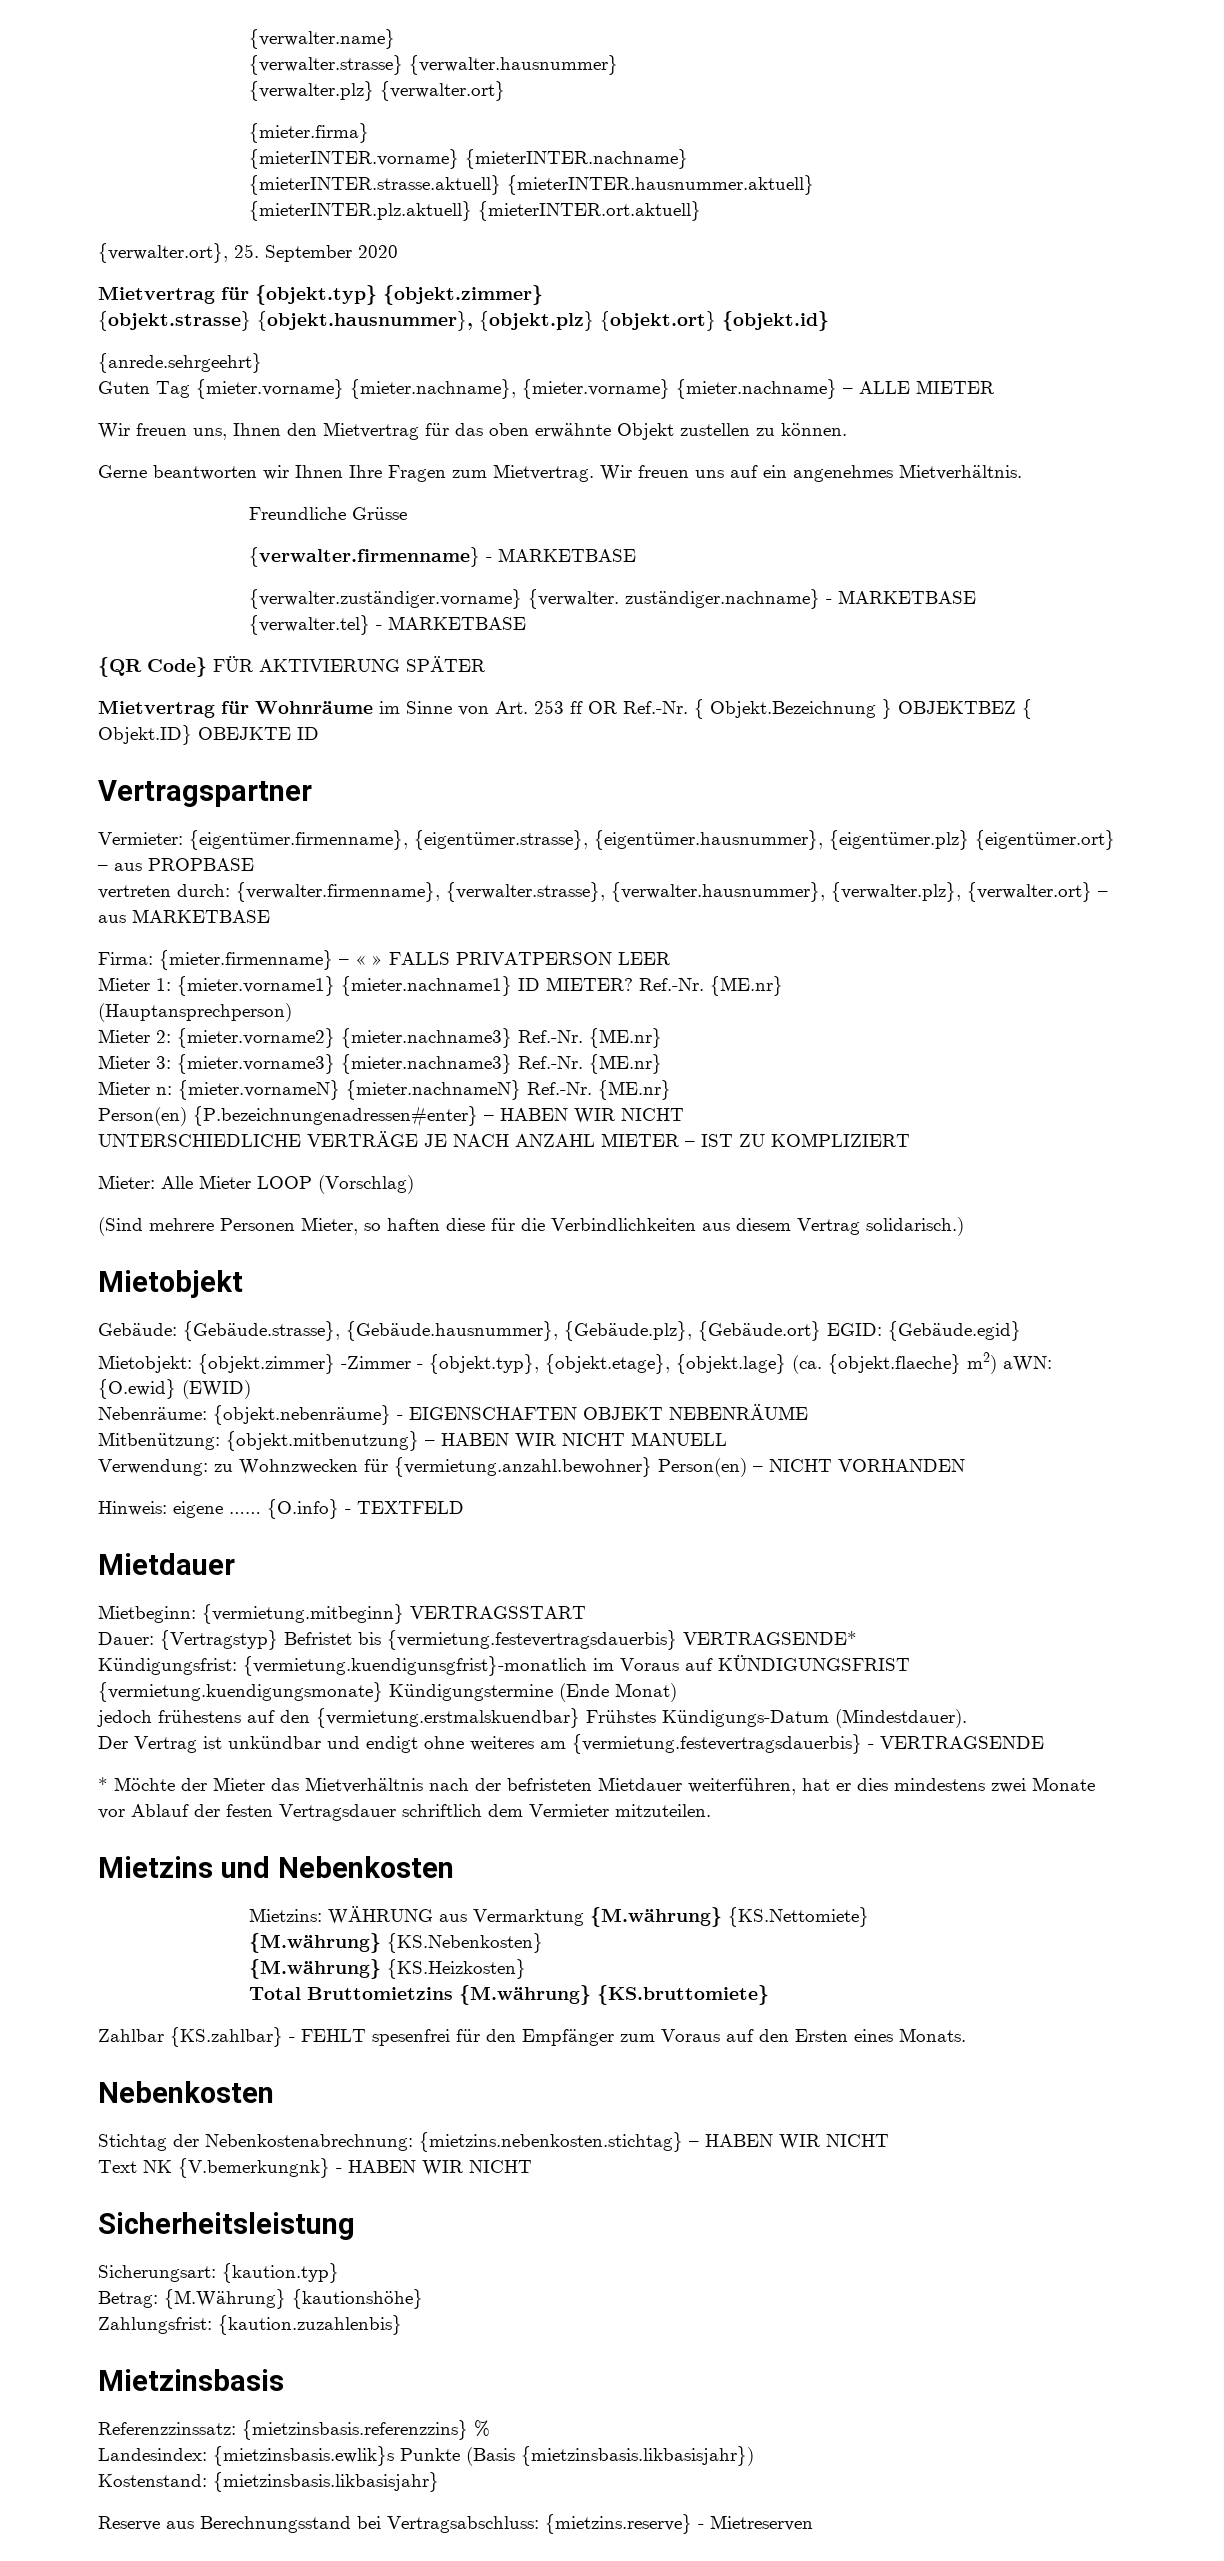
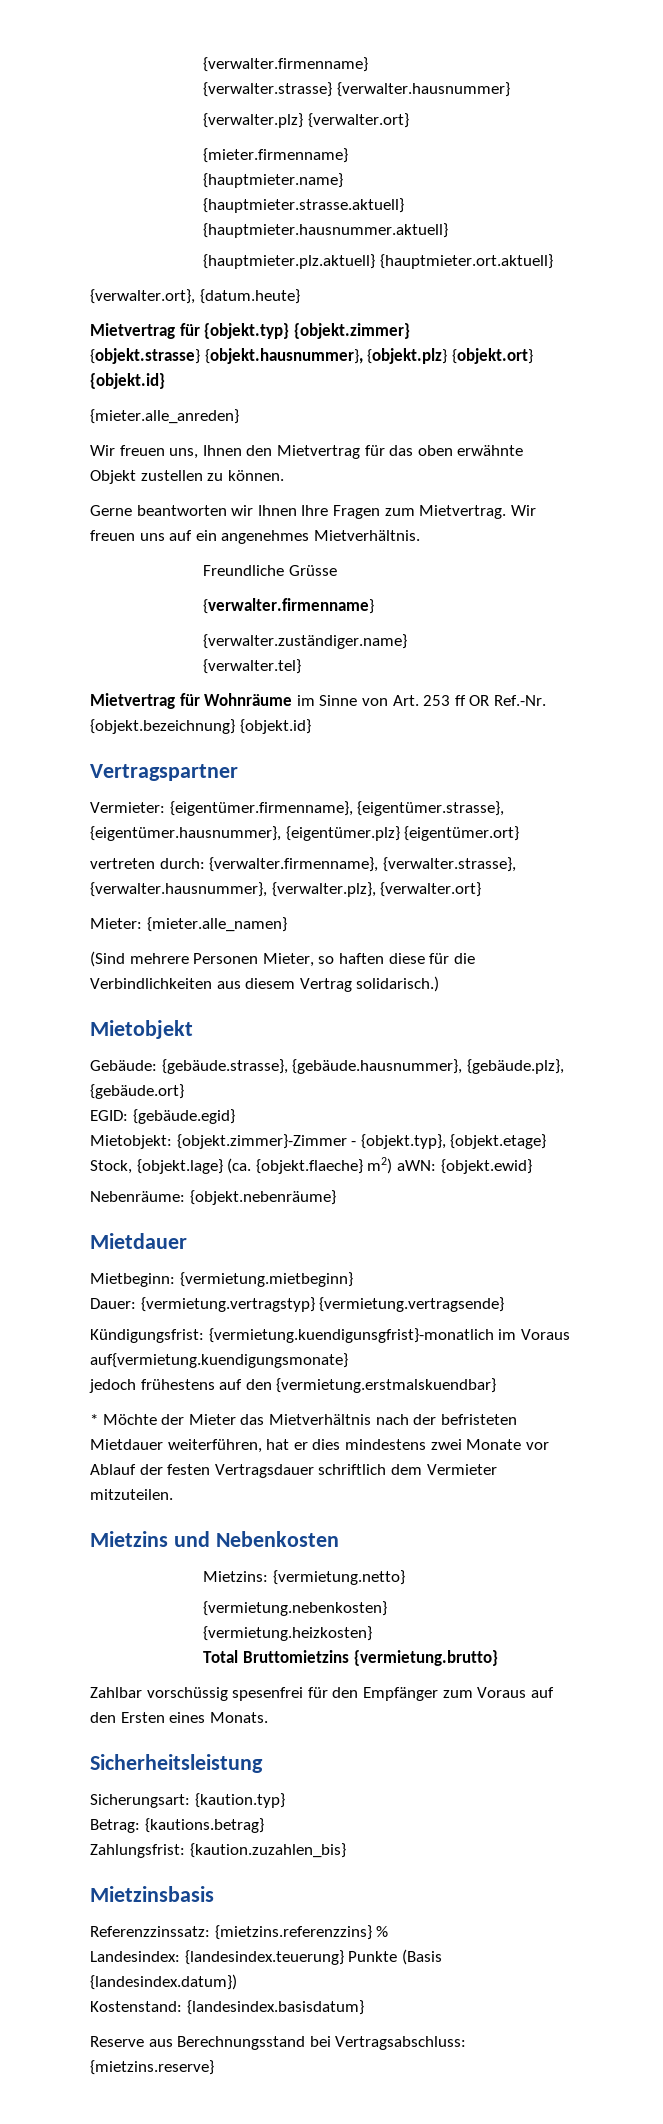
[249,29,396,49] {verwalter.name} -> [203,57,369,72] {verwalter.firmenname}
[249,123,370,143] [249,149,689,169] [249,175,815,195] [249,201,702,221] [98,243,398,263] {mieter.firma} // {mieterINTER.vorname} {mieterINTER.nachname} // {mieterINTER.strasse.aktuell} {mieterINTER.hausnummer.aktuell} // {mieterINTER.plz.aktuell} {mieterINTER.ort.aktuell} // {verwalter.ort}, 25. September 2020 -> [203,148,349,163] [203,173,344,188] [203,198,405,213] [203,223,449,238] [203,254,553,269] [90,289,300,304] {mieter.firmenname} // {hauptmieter.name} // {hauptmieter.strasse.aktuell} {hauptmieter.hausnummer.aktuell} // {hauptmieter.plz.aktuell} {hauptmieter.ort.aktuell} // {verwalter.ort}, {datum.heute}
[98,353,262,373] [98,379,994,399] {anrede.sehrgeehrt} // Guten Tag {mieter.vorname} {mieter.nachname}, {mieter.vorname} {mieter.nachname} – ALLE MIETER -> [90,409,239,424] {mieter.alle_anreden}
[486,548,637,562] [249,589,977,609] [249,615,527,635] [98,656,485,677] - MARKETBASE // {verwalter.zuständiger.vorname} {verwalter. zuständiger.nachname} - MARKETBASE // {verwalter.tel} - MARKETBASE // {QR Code} FÜR AKTIVIERUNG SPÄTER -> [203,634,408,649] [203,659,302,674] // {verwalter.zuständiger.name} // {verwalter.tel}
[694,699,1032,719] [98,725,319,745] { Objekt.Bezeichnung } OBJEKTBEZ { Objekt.ID} OBEJKTE ID -> [90,719,311,734] {objekt.bezeichnung} {objekt.id}
[98,858,254,871] – aus PROPBASE -> (520, 833) none
[1098,891,1108,897] [98,909,270,923] [98,950,670,970] [98,976,783,996] [98,1003,292,1022] [98,1028,662,1048] [98,1054,662,1074] [98,1080,671,1100] [98,1106,684,1127] [98,1131,910,1147] [98,1175,414,1194] – aus MARKETBASE // Firma: {mieter.firmenname} – « » FALLS PRIVATPERSON LEER // Mieter 1: {mieter.vorname1} {mieter.nachname1} ID MIETER? Ref.-Nr. {ME.nr} // (Hauptansprechperson) // Mieter 2: {mieter.vorname2} {mieter.nachname3} Ref.-Nr. {ME.nr} // Mieter 3: {mieter.vorname3} {mieter.nachname3} Ref.-Nr. {ME.nr} // Mieter n: {mieter.vornameN} {mieter.nachnameN} Ref.-Nr. {ME.nr} // Person(en) {P.bezeichnungenadressen#enter} – HABEN WIR NICHT // UNTERSCHIEDLICHE VERTRÄGE JE NACH ANZAHL MIETER – IST ZU KOMPLIZIERT // Mieter: Alle Mieter LOOP (Vorschlag) -> [90,917,287,932] // Mieter: {mieter.alle_namen}
[183,1321,1021,1341] [98,1354,670,1374] {Gebäude.strasse}, {Gebäude.hausnummer}, {Gebäude.plz}, {Gebäude.ort} EGID: {Gebäude.egid} // Mietobjekt: {objekt.zimmer} -Zimmer - {objekt.typ}, {objekt.etage}, -> [161,1059,564,1074] [90,1084,184,1099] [90,1109,235,1124] [90,1134,547,1149] [90,1160,132,1174] {gebäude.strasse}, {gebäude.hausnummer}, {gebäude.plz}, {gebäude.ort} // EGID: {gebäude.egid} // Mietobjekt: {objekt.zimmer}-Zimmer - {objekt.typ}, {objekt.etage} Stock,
[98,1379,251,1399] {O.ewid} (EWID) -> [440,1159,532,1174] {objekt.ewid}
[397,1404,808,1420] [98,1431,727,1451] [98,1457,965,1477] [98,1499,464,1519] - EIGENSCHAFTEN OBJEKT NEBENRÄUME // Mitbenützung: {objekt.mitbenutzung} – HABEN WIR NICHT MANUELL // Verwendung: zu Wohnzwecken für {vermietung.anzahl.bewohner} Person(en) – NICHT VORHANDEN // Hinweis: eigene …… {O.info} - TEXTFELD -> (336, 1197) none
[202,1604,586,1624] {vermietung.mitbeginn} VERTRAGSSTART -> [179,1272,353,1287] {vermietung.mietbeginn}
[160,1630,857,1650] {Vertragstyp} Befristet bis {vermietung.festevertragsdauerbis} VERTRAGSENDE* -> [140,1297,505,1312] {vermietung.vertragstyp} {vermietung.vertragsende}
[685,1655,910,1671] [98,1682,677,1702] auf KÜNDIGUNGSFRIST {vermietung.kuendigungsmonate} Kündigungstermine (Ende Monat) -> [90,1353,348,1368] auf{vermietung.kuendigungsmonate}
[586,1709,967,1728] [98,1734,1044,1754] Frühstes Kündigungs-Datum (Mindestdauer). // Der Vertrag ist unkündbar und endigt ohne weiteres am {vermietung.festevertragsdauerbis} - VERTRAGSENDE -> (497, 1385) none
[328,1906,870,1927] [249,1933,544,1953] [249,1959,527,1979] WÄHRUNG aus Vermarktung {M.währung} {KS.Nettomiete} // {M.währung} {KS.Nebenkosten} // {M.währung} {KS.Heizkosten} -> [272,1570,405,1585] [203,1601,388,1616] [203,1626,373,1641] {vermietung.netto} // {vermietung.nebenkosten} // {vermietung.heizkosten}
[459,1985,770,2005] {M.währung} {KS.bruttomiete} -> [353,1650,498,1666] {vermietung.brutto}
[170,2027,366,2047] {KS.zahlbar} - FEHLT -> [146,1687,228,1701] vorschüssig
[98,2081,274,2103] [98,2132,889,2152] [98,2158,532,2178] // Nebenkosten // Stichtag der Nebenkostenabrechnung: {mietzins.nebenkosten.stichtag} – HABEN WIR NICHT // Text NK {V.bemerkungnk} - HABEN WIR NICHT -> (268, 1717) none
[164,2289,423,2309] {M.Währung} {kautionshöhe} -> [144,1818,264,1833] {kautions.betrag}
[218,2315,402,2335] {kaution.zuzahlenbis} -> [189,1843,346,1858] {kaution.zuzahlen_bis}
[242,2420,468,2440] {mietzinsbasis.referenzzins} -> [214,1925,372,1940] {mietzins.referenzzins}
[213,2446,394,2466] {mietzinsbasis.ewlik}s -> [184,1950,344,1965] {landesindex.teuerung}
[521,2446,754,2466] {mietzinsbasis.likbasisjahr}) -> [90,1974,237,1990] {landesindex.datum})
[213,2472,439,2492] {mietzinsbasis.likbasisjahr} -> [186,2000,364,2015] {landesindex.basisdatum}
[698,2515,813,2531] - Mietreserven -> (214, 2067) none

